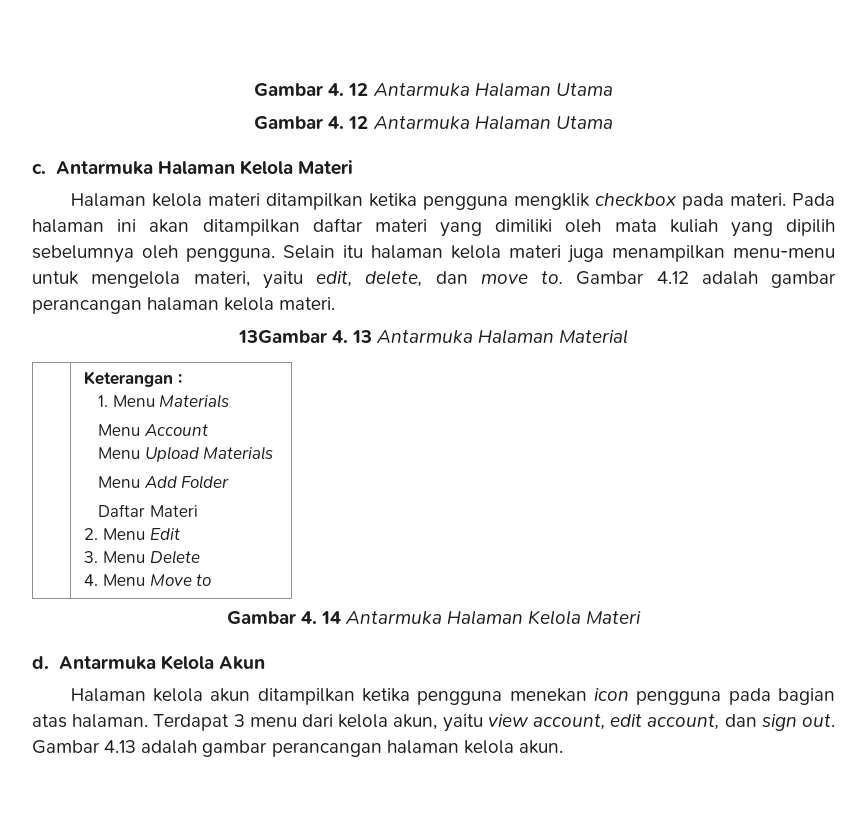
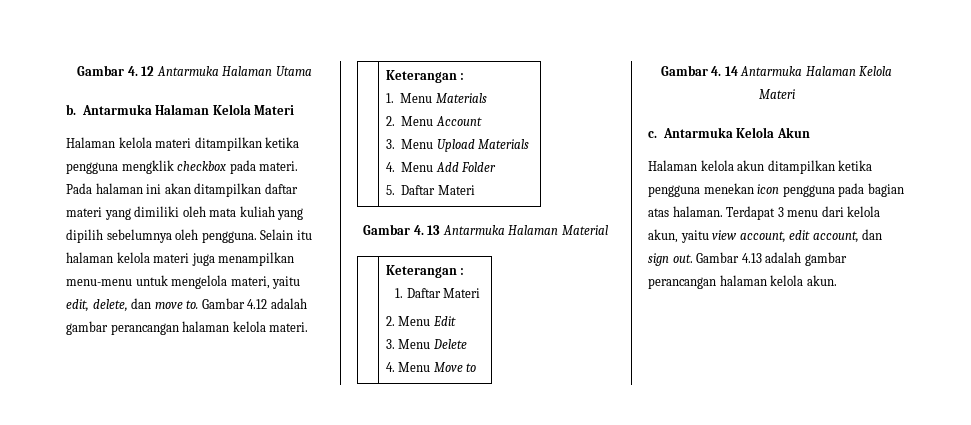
[254,82,613,97] [254,115,613,130] [32,164,46,174] Gambar 4. 12 Antarmuka Halaman Utama // Gambar 4. 12 Antarmuka Halaman Utama // c. -> [77,65,312,76] [66,104,76,115] Gambar 4. 12 Antarmuka Halaman Utama // b.
[237,330,327,343] // 13Gambar -> [385,70,465,83] [385,93,487,103] [385,116,482,126] [385,139,530,152] [385,162,497,172] [385,185,475,195] [363,224,411,235] // | Keterangan : // 1. Menu Materials // 2. Menu Account // 3. Menu Upload Materials // 4. Menu Add Folder // 5. Daftar Materi // Gambar
[112,394,230,408] [98,424,208,436] [98,446,274,462] [98,475,230,489] Menu Materials // Menu Account // Menu Upload Materials // Menu Add Folder // -> (404, 293) none
[32,656,49,669] d. -> [648,131,657,138] c.

